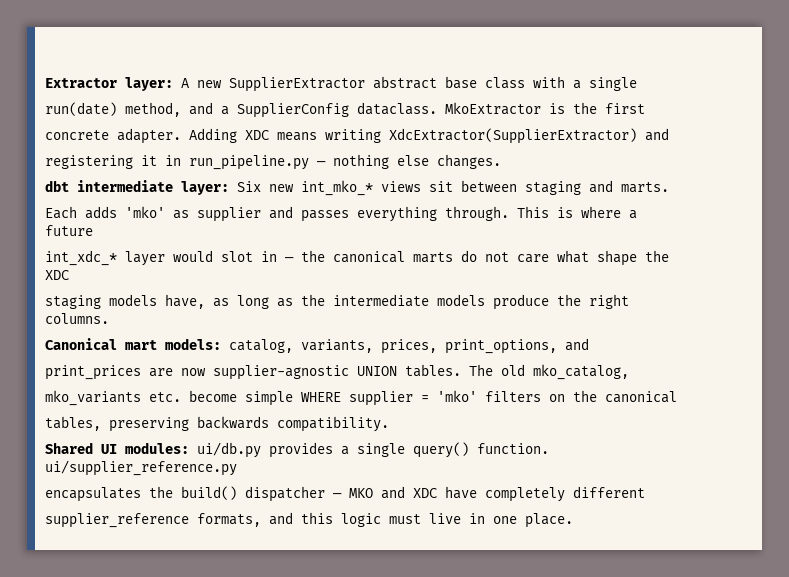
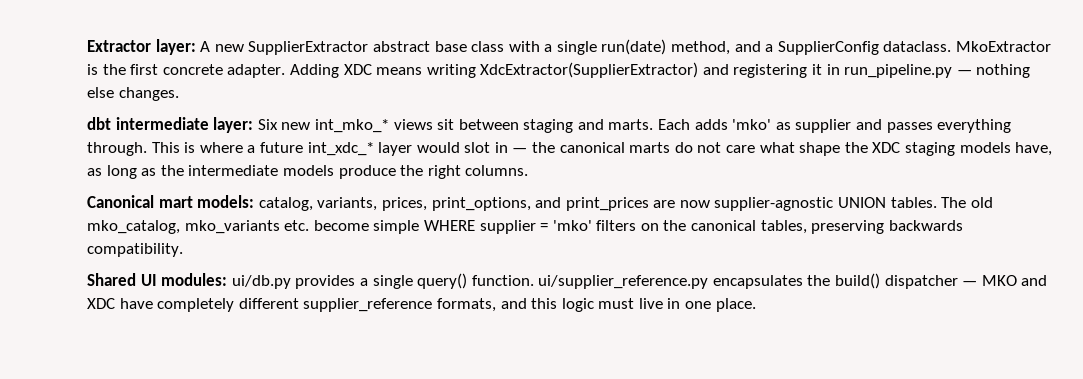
(637, 84) // -> (597, 48) none
(645, 108) // -> (159, 69) none
(669, 134) // -> (729, 69) none
(669, 187) // -> (654, 124) none
(93, 230) // -> (303, 147) none
(69, 275) // -> (901, 147) none
(589, 344) // -> (562, 202) none
(629, 372) // -> (180, 227) none
(677, 397) // -> (757, 225) none
(237, 468) // -> (709, 282) none
(645, 492) // -> (299, 303) none

